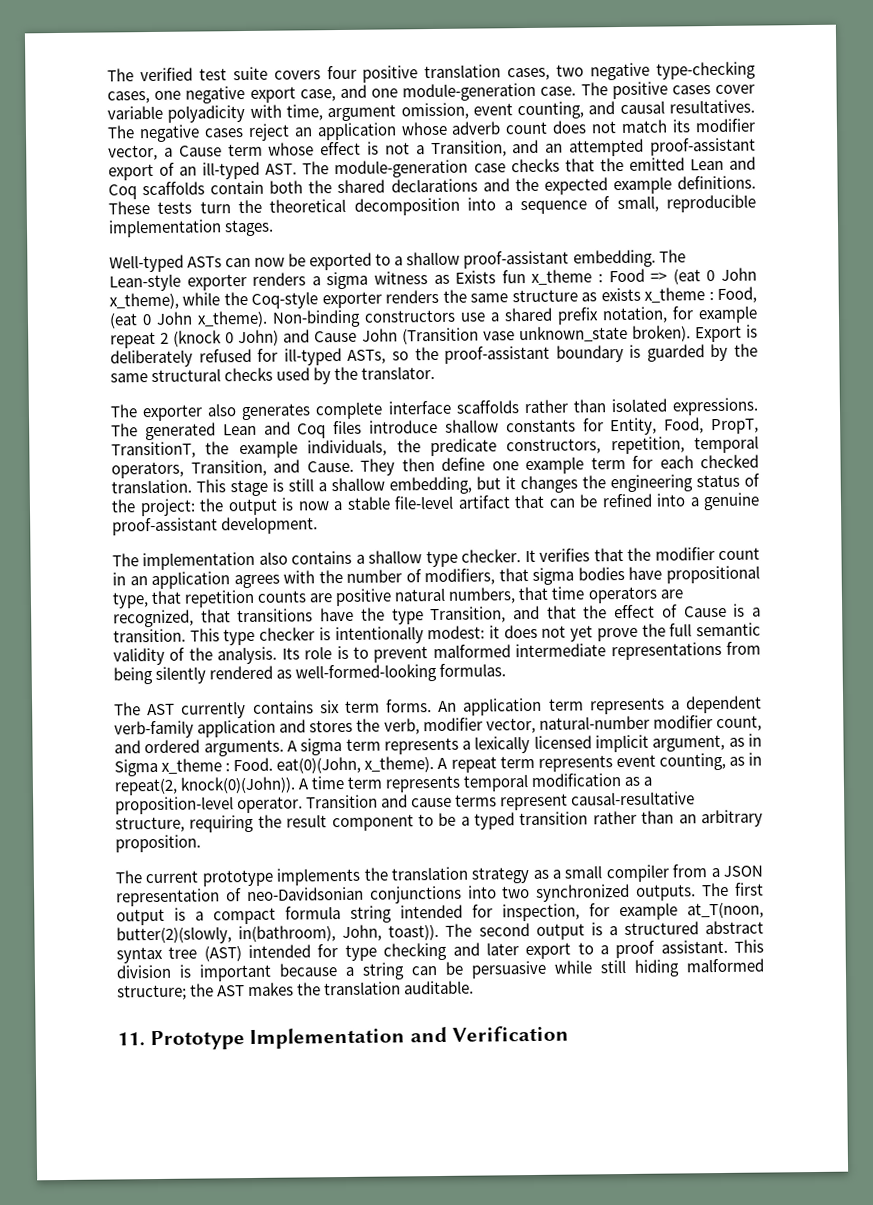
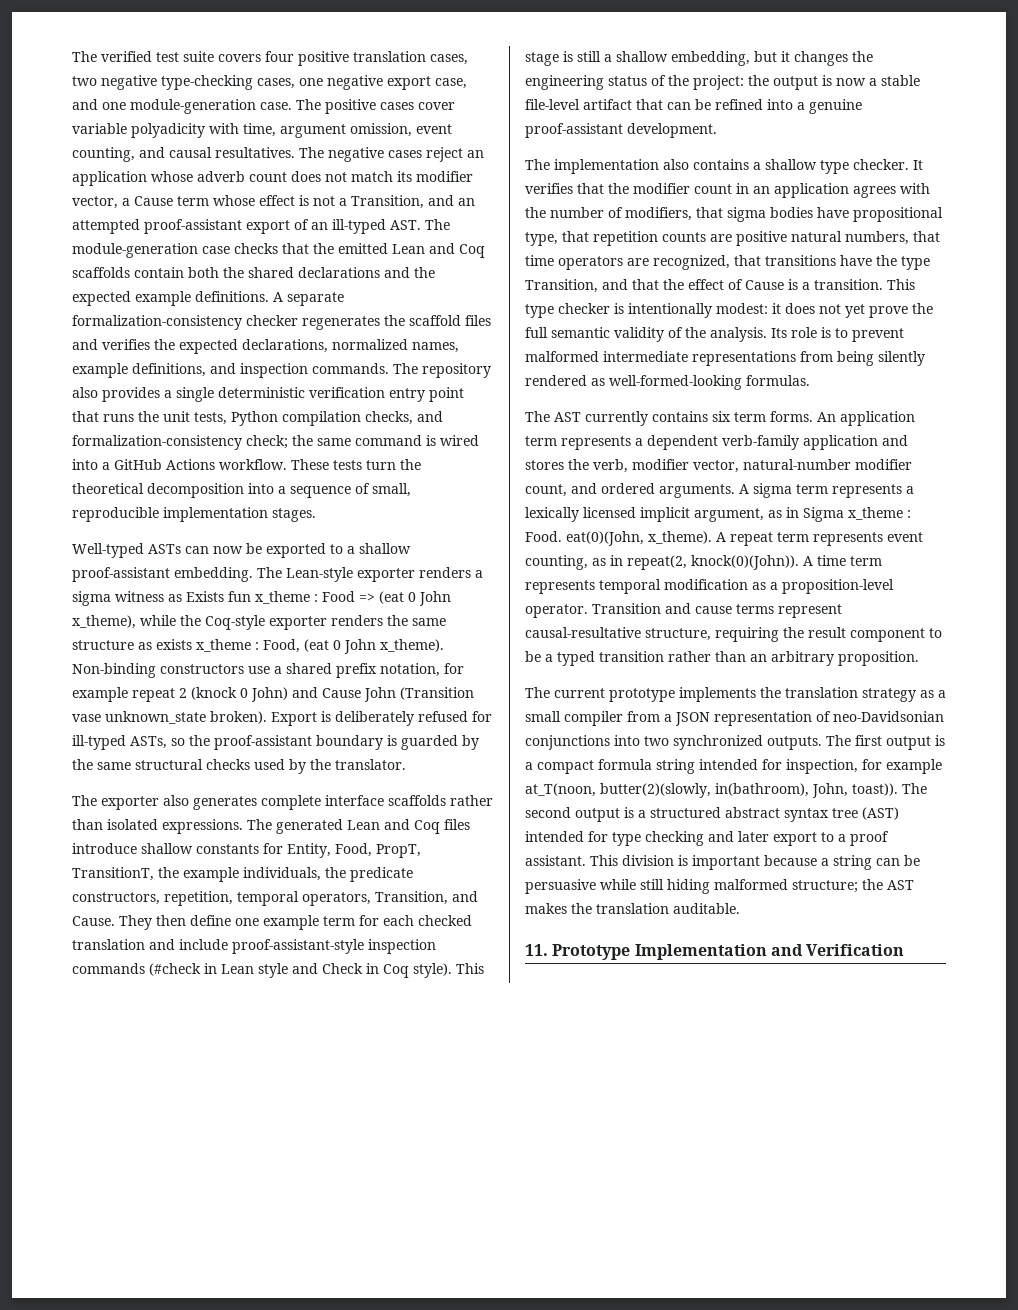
(757, 182) none -> [273,292,344,306] [72,315,491,330] [72,339,459,354] [72,363,491,378] [72,387,464,402] [72,411,443,426] [72,435,479,450] [72,459,287,470] A separate formalization-consistency checker regenerates the scaffold files and verifies the expected declarations, normalized names, example definitions, and inspection commands. The repository also provides a single deterministic verification entry point that runs the unit tests, Python compilation checks, and formalization-consistency check; the same command is wired into a GitHub Actions workflow.
[111,479,192,494] translation. -> [72,939,436,954] [72,963,452,978] translation and include proof-assistant-style inspection commands (#check in Lean style and Check in Coq style).

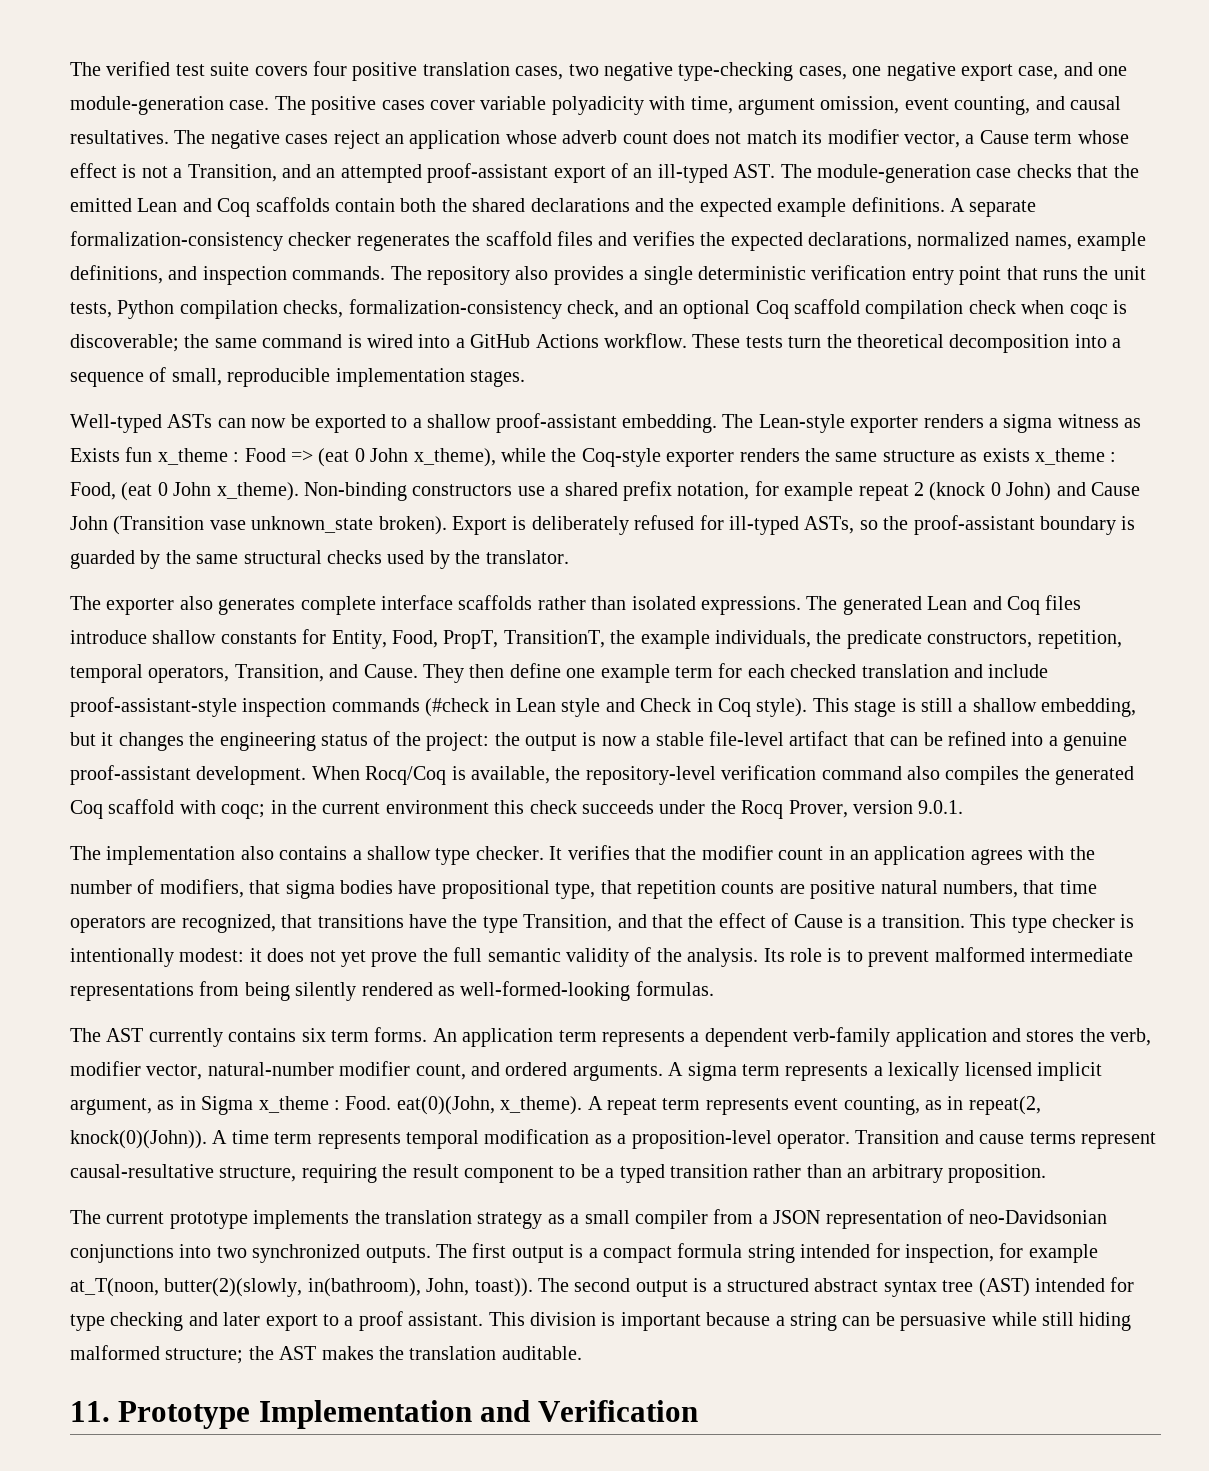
[417,411,443,422] [72,435,288,450] and formalization-consistency check; -> [348,299,1127,319] [70,334,179,352] formalization-consistency check, and an optional Coq scaffold compilation check when coqc is discoverable;
(717, 130) none -> [311,765,1135,785] [70,799,964,819] When Rocq/Coq is available, the repository-level verification command also compiles the generated Coq scaffold with coqc; in the current environment this check succeeds under the Rocq Prover, version 9.0.1.

